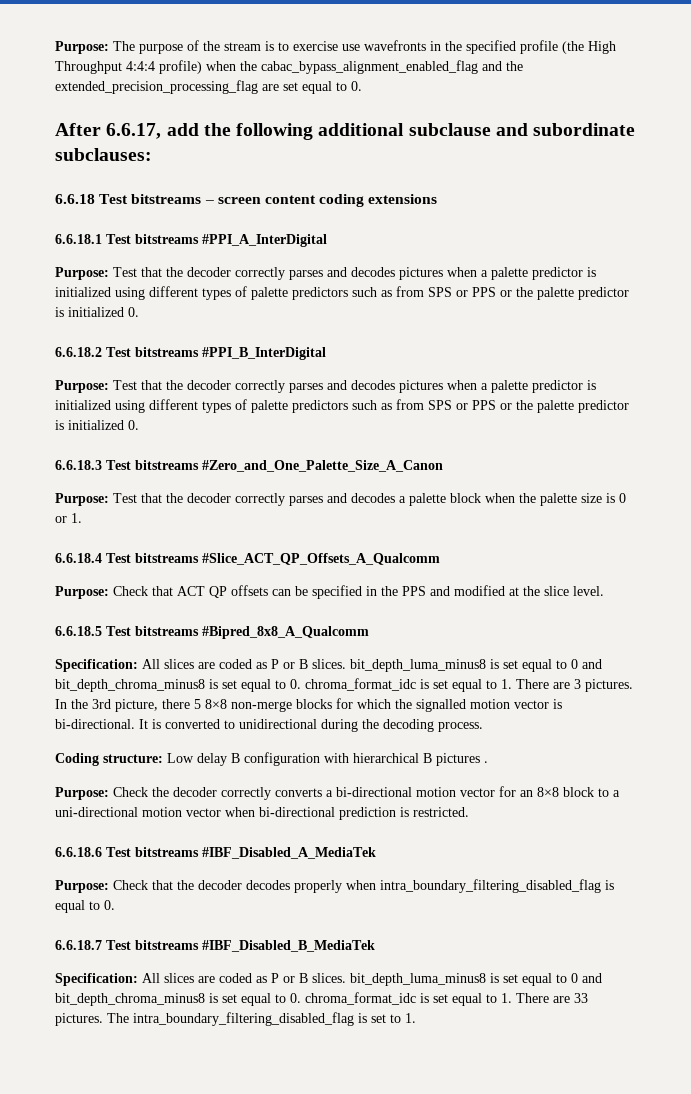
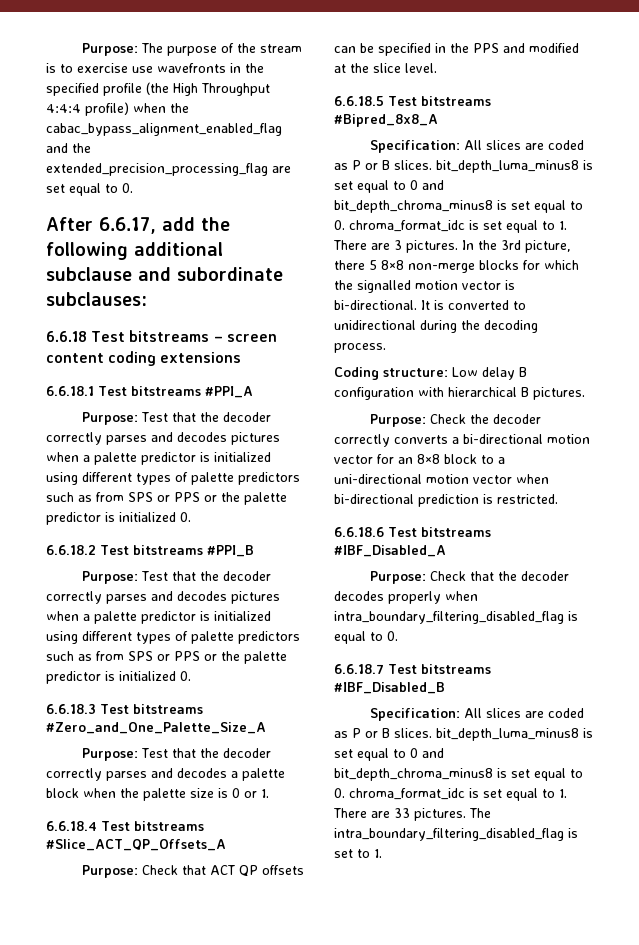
[202,234,327,247] #PPI_A_InterDigital -> [204,386,253,398] #PPI_A
[202,347,326,360] #PPI_B_InterDigital -> [206,545,254,557] #PPI_B
[202,460,443,472] #Zero_and_One_Palette_Size_A_Canon -> [46,722,266,734] #Zero_and_One_Palette_Size_A
[202,553,440,565] #Slice_ACT_QP_Offsets_A_Qualcomm -> [46,839,226,851] #Slice_ACT_QP_Offsets_A
[202,626,369,639] #Bipred_8x8_A_Qualcomm -> [334,114,438,127] #Bipred_8x8_A
[436,753,488,766] pictures . -> [533,387,585,400] pictures.
[202,847,376,859] #IBF_Disabled_A_MediaTek -> [334,545,446,557] #IBF_Disabled_A
[202,940,375,952] #IBF_Disabled_B_MediaTek -> [334,682,445,694] #IBF_Disabled_B

